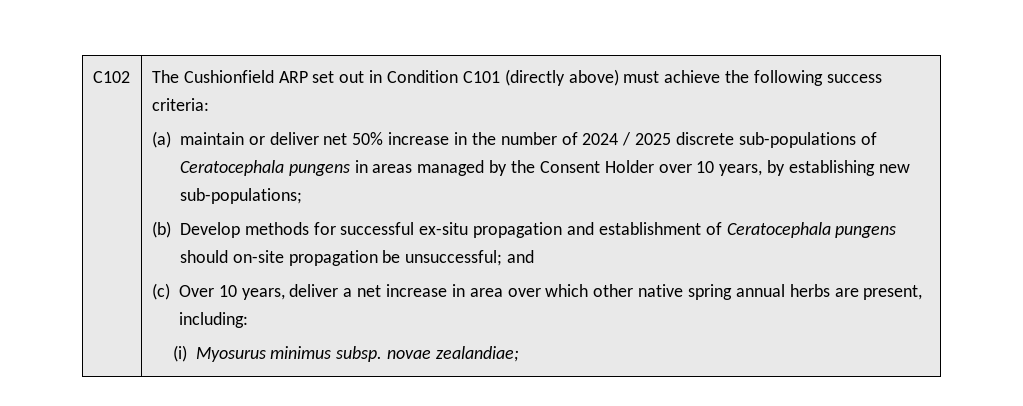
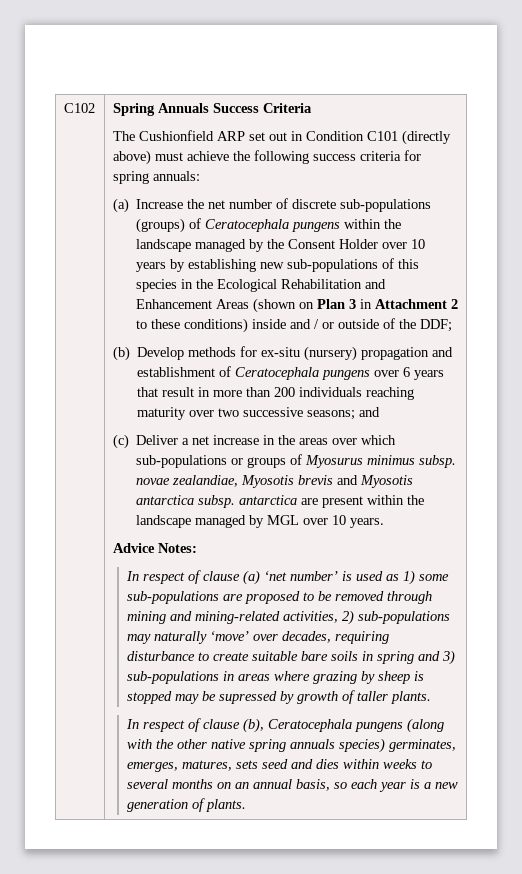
(130, 77) none -> [112,103,312,116] Spring Annuals Success Criteria //
[151,98,209,111] [151,131,672,148] criteria: // (a) maintain or deliver net 50% increase in the number of 2024 / 2025 -> [359,150,421,161] [112,171,200,184] [112,198,289,213] criteria for spring annuals: // (a) Increase the net number of
[860,132,877,145] [179,160,413,176] of Ceratocephala pungens in areas -> [136,218,402,233] [136,239,192,252] (groups) of Ceratocephala pungens within the landscape
[719,164,763,176] years, -> [136,262,167,272] years
[179,188,302,204] sub-populations; -> [287,258,420,272] [136,279,387,292] [136,298,459,313] [136,318,453,333] sub-populations of this species in the Ecological Rehabilitation and Enhancement Areas (shown on Plan 3 in Attachment 2 to these conditions) inside and / or outside of the DDF;
[340,222,469,235] successful ex-situ -> [261,346,358,361] ex-situ (nursery)
[179,250,535,266] [151,283,923,300] [178,312,248,328] [172,345,519,362] should on-site propagation be unsuccessful; and // (c) Over 10 years, deliver a net increase in area over which other native spring annual herbs are present, including: // (i) Myosurus minimus subsp. novae zealandiae; -> [374,367,445,380] [137,387,415,400] [137,407,381,420] [112,434,397,449] [136,454,457,468] [136,475,414,488] [136,495,425,508] [136,515,385,528] [112,543,197,553] [125,570,449,585] [126,591,432,604] [126,610,450,625] [126,631,389,644] [126,650,455,665] [126,671,424,684] [126,690,431,704] [125,718,444,733] [126,738,456,753] [126,759,432,772] [126,779,458,792] [126,798,246,812] over 6 years that result in more than 200 individuals reaching maturity over two successive seasons; and // (c) Deliver a net increase in the areas over which sub-populations or groups of Myosurus minimus subsp. novae zealandiae, Myosotis brevis and Myosotis antarctica subsp. antarctica are present within the landscape managed by MGL over 10 years. // Advice Notes: // In respect of clause (a) ‘net number’ is used as 1) some sub-populations are proposed to be removed through mining and mining-related activities, 2) sub-populations may naturally ‘move’ over decades, requiring disturbance to create suitable bare soils in spring and 3) sub-populations in areas where grazing by sheep is stopped may be supressed by growth of taller plants. // In respect of clause (b), Ceratocephala pungens (along with the other native spring annuals species) germinates, emerges, matures, sets seed and dies within weeks to several months on an annual basis, so each year is a new generation of plants.

